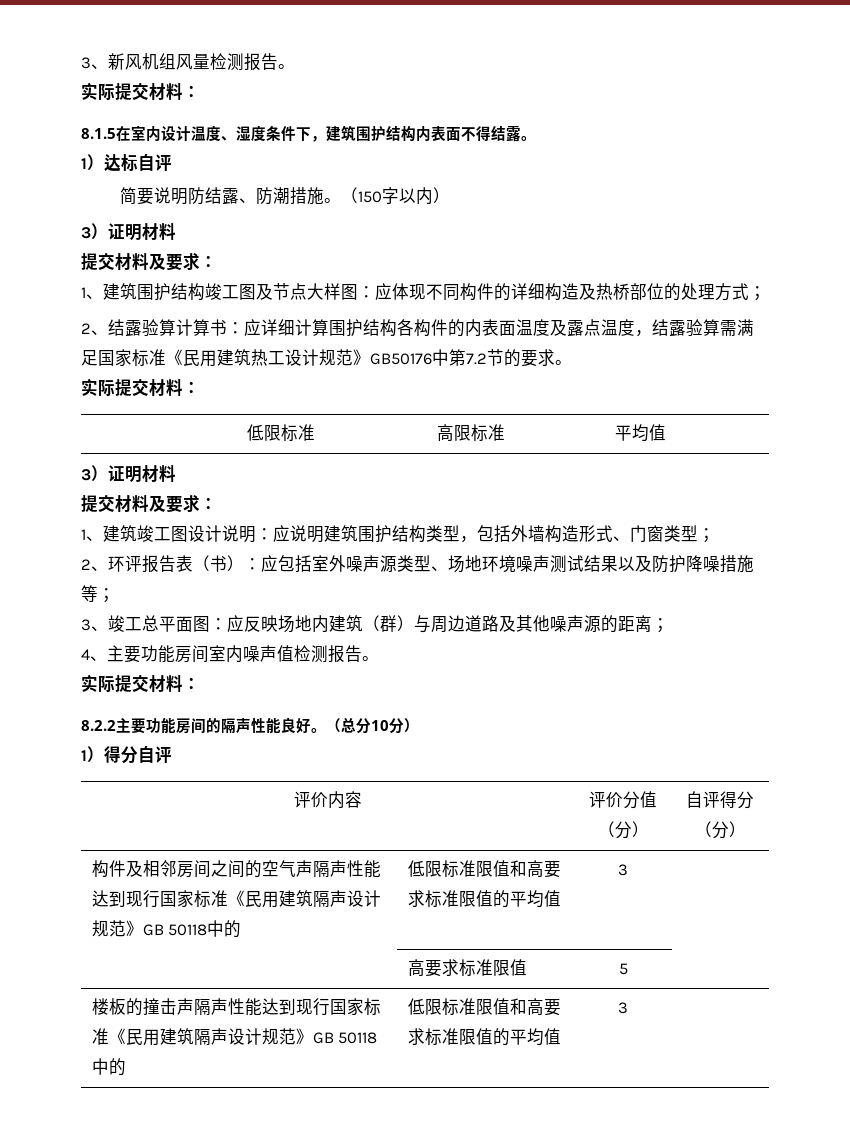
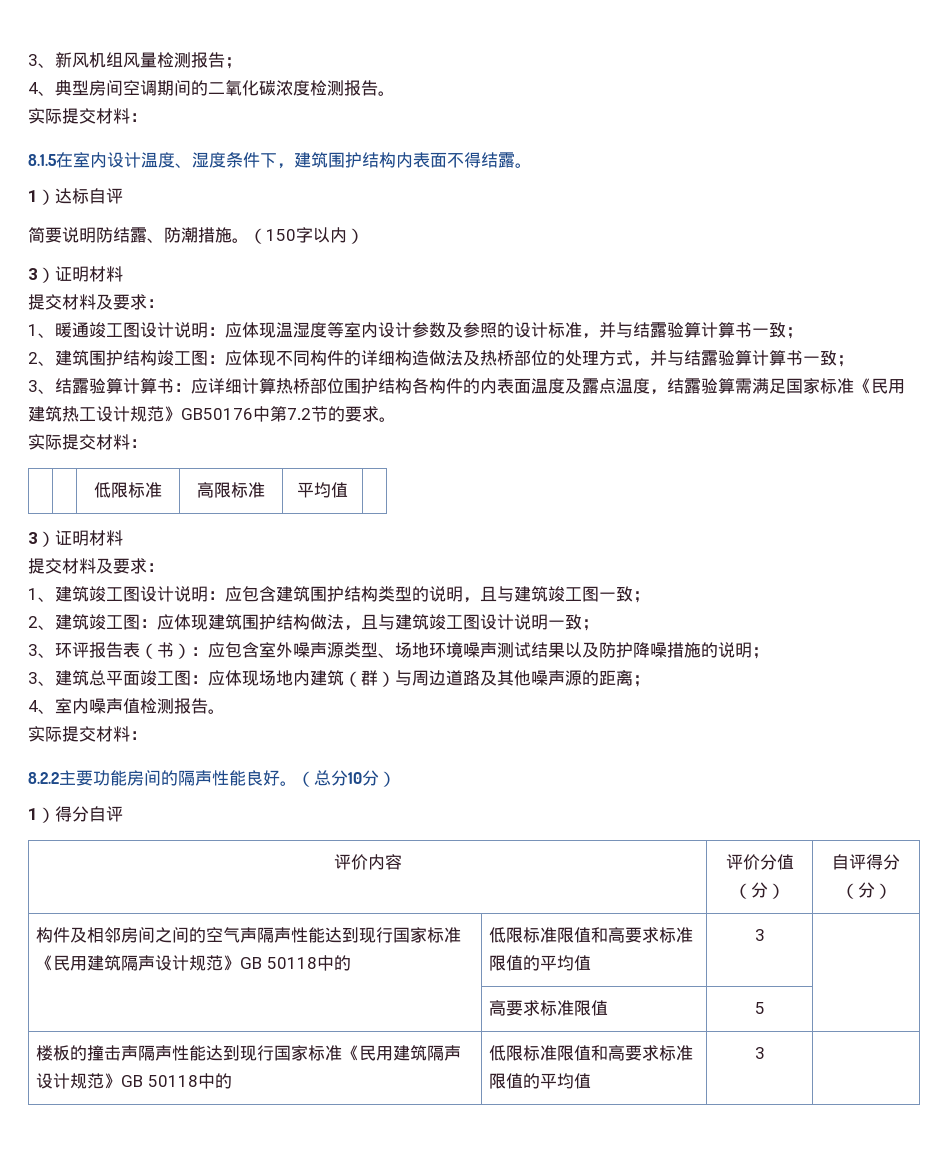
(278, 61) none -> [225,57,242,69] [28,80,378,96] ； // 4、典型房间空调期间的二氧化碳浓度检测报告
(103, 296) none -> [55,322,803,339] [28,352,55,366] 暖通竣工图设计说明：应体现温湿度等室内设计参数及参照的设计标准，并与结露验算计算书一致； // 2、
[256,283,358,300] 及节点大样图 -> (208, 358) none
(579, 291) none -> [429,350,463,366] 做法
[749,286,766,301] [81,323,91,334] ； // 2 -> [633,350,854,367] [28,380,38,392] ，并与结露验算计算书一致； // 3
(329, 327) none -> [276,378,344,394] 热桥部位
[290,525,324,543] 说明 -> [242,586,276,602] 包含
[460,525,715,543] [81,559,91,570] ，包括外墙构造形式、门窗类型； // 2 -> [412,586,650,603] [28,614,599,631] [28,644,38,656] 的说明，且与建筑竣工图一致； // 2、建筑竣工图：应体现建筑围护结构做法，且与建筑竣工图设计说明一致； // 3
[295,555,312,572] 括 -> [242,642,259,658] 含
[81,585,115,603] [81,615,278,632] 等； // 3、竣工总平面图：应反映 -> [701,642,769,659] [28,670,259,686] 的说明； // 3、建筑总平面竣工图：应体现
[107,645,209,663] 主要功能房间 -> (55, 711) none

